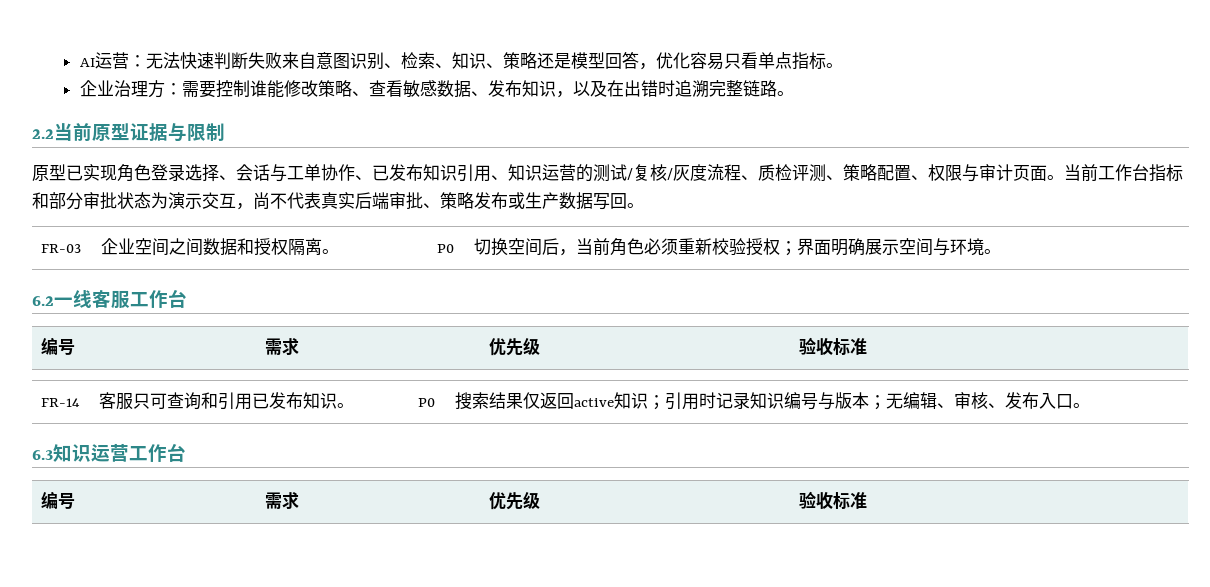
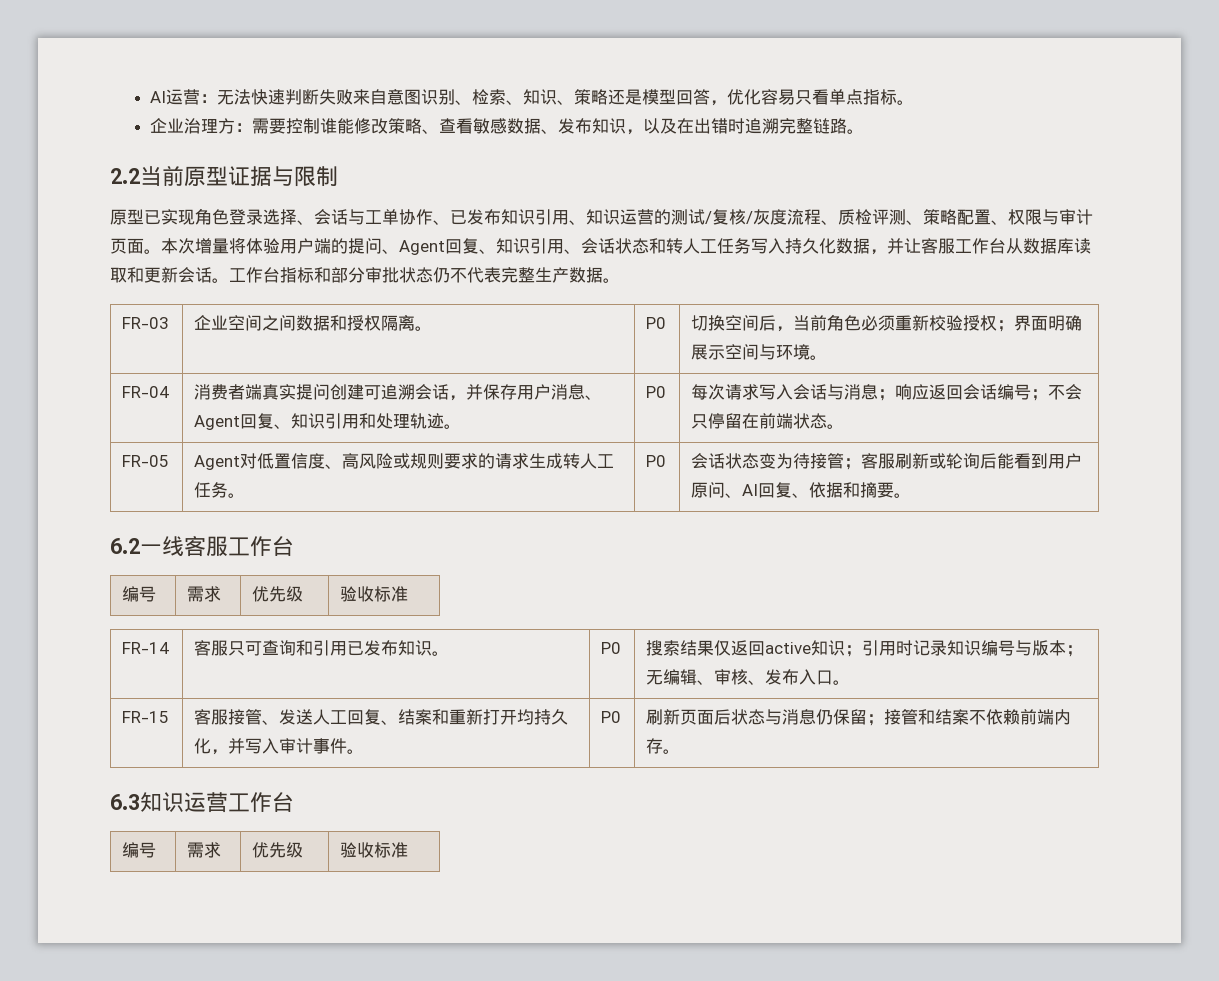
[1064,164,1098,182] 当前 -> [161,238,1091,255] [110,267,229,283] 本次增量将体验用户端的提问、Agent回复、知识引用、会话状态和转人工任务写入持久化数据，并让客服工作台从数据库读取和更新会话。
[151,192,525,210] 为演示交互，尚不代表真实后端审批、策略发布或 -> [433,267,535,283] 仍不代表完整
[593,193,627,210] 写回 -> (603, 275) none
(1002, 251) none -> [122,386,170,398] [194,384,603,401] [194,413,462,430] [646,386,667,398] [691,384,1083,401] [691,413,845,429] [122,455,170,467] [194,453,615,470] [194,482,246,498] [646,455,667,467] [691,453,1083,470] [691,482,912,498] // FR-04 | 消费者端真实提问创建可追溯会话，并保存用户消息、Agent回复、知识引用和处理轨迹。 | P0 | 每次请求写入会话与消息；响应返回会话编号；不会只停留在前端状态。 // FR-05 | Agent对低置信度、高风险或规则要求的请求生成转人工任务。 | P0 | 会话状态变为待接管；客服刷新或轮询后能看到用户原问、AI回复、依据和摘要。
(1091, 405) none -> [122,711,170,723] [194,709,569,725] [194,738,365,755] [601,711,622,723] [646,709,1072,726] [646,738,681,754] // FR-15 | 客服接管、发送人工回复、结案和重新打开均持久化，并写入审计事件。 | P0 | 刷新页面后状态与消息仍保留；接管和结案不依赖前端内存。

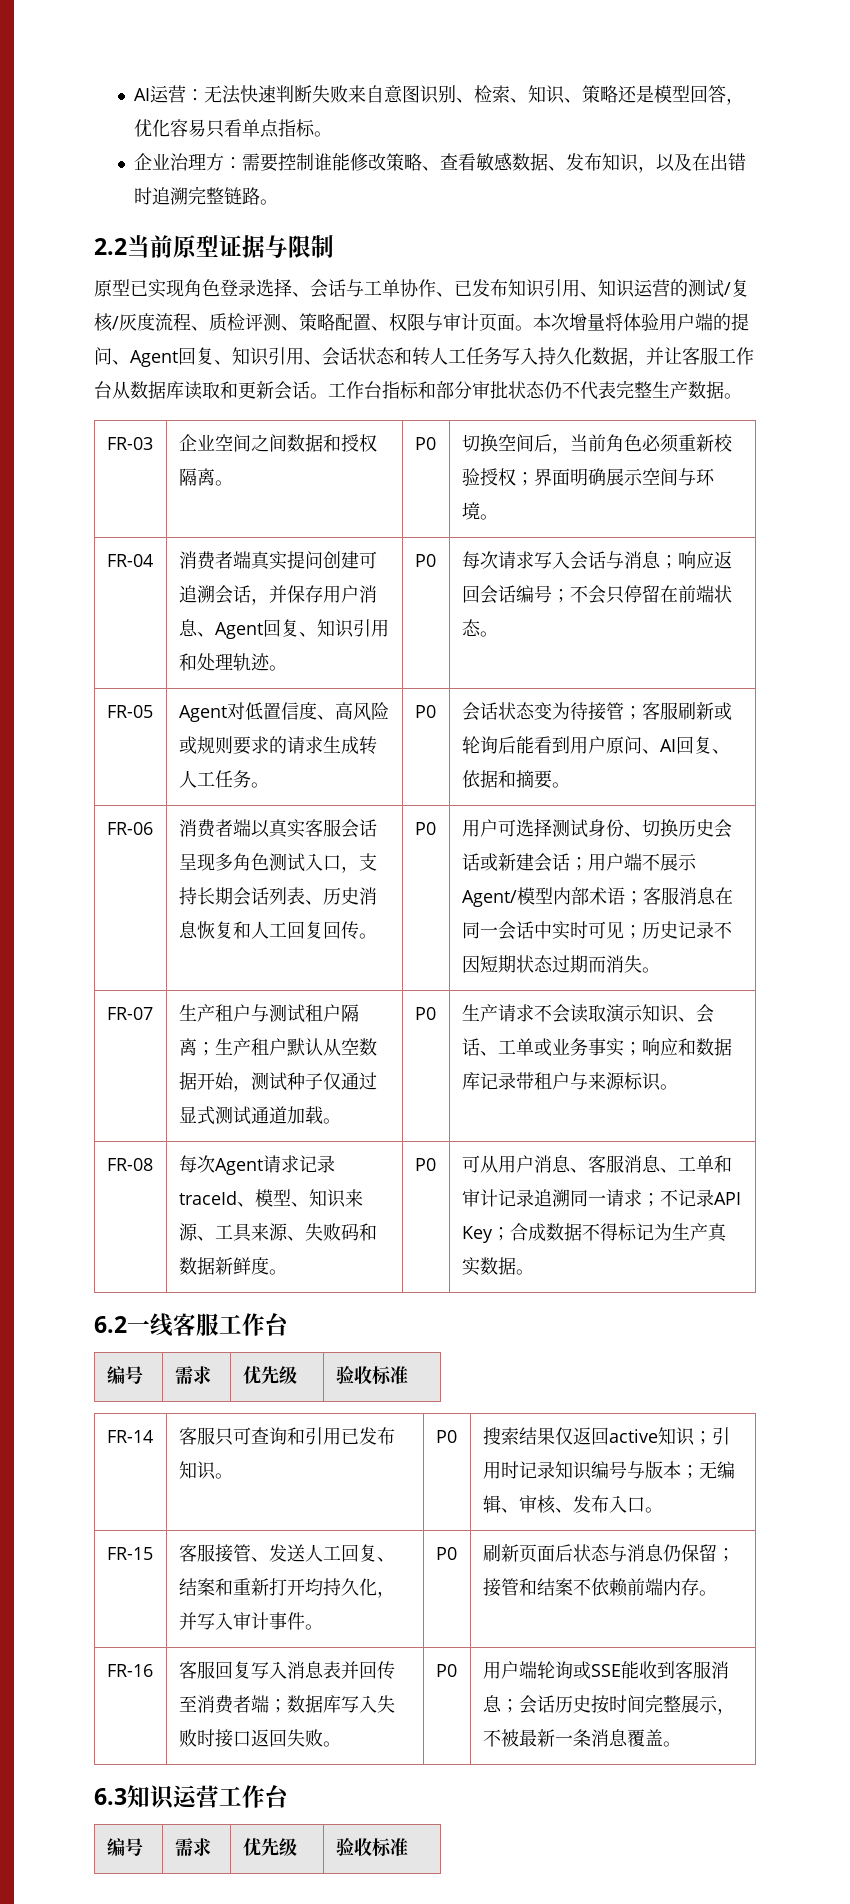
(912, 495) none -> [106,822,153,835] [178,819,377,838] [178,853,377,873] [178,887,377,906] [178,921,377,940] [414,822,436,835] [461,818,732,838] [461,853,697,872] [461,887,733,907] [461,921,732,940] [461,955,660,973] [106,1007,153,1020] [178,1004,359,1023] [178,1038,377,1056] [178,1072,377,1092] [178,1106,341,1125] [414,1007,436,1020] [461,1004,714,1023] [461,1038,732,1057] [461,1072,678,1091] [106,1158,153,1171] [178,1155,335,1175] [178,1189,363,1208] [178,1223,377,1242] [178,1257,287,1275] [414,1158,436,1171] [461,1155,732,1173] [461,1189,741,1207] [461,1223,727,1243] [461,1257,534,1276] // FR-06 | 消费者端以真实客服会话呈现多角色测试入口，支持长期会话列表、历史消息恢复和人工回复回传。 | P0 | 用户可选择测试身份、切换历史会话或新建会话；用户端不展示Agent/模型内部术语；客服消息在同一会话中实时可见；历史记录不因短期状态过期而消失。 // FR-07 | 生产租户与测试租户隔离；生产租户默认从空数据开始，测试种子仅通过显式测试通道加载。 | P0 | 生产请求不会读取演示知识、会话、工单或业务事实；响应和数据库记录带租户与来源标识。 // FR-08 | 每次Agent请求记录traceId、模型、知识来源、工具来源、失败码和数据新鲜度。 | P0 | 可从用户消息、客服消息、工单和审计记录追溯同一请求；不记录API Key；合成数据不得标记为生产真实数据。
(681, 751) none -> [106,1664,153,1677] [178,1661,395,1680] [178,1695,395,1714] [178,1729,341,1748] [435,1664,457,1677] [482,1661,729,1679] [482,1694,735,1715] [482,1729,681,1747] // FR-16 | 客服回复写入消息表并回传至消费者端；数据库写入失败时接口返回失败。 | P0 | 用户端轮询或SSE能收到客服消息；会话历史按时间完整展示，不被最新一条消息覆盖。

